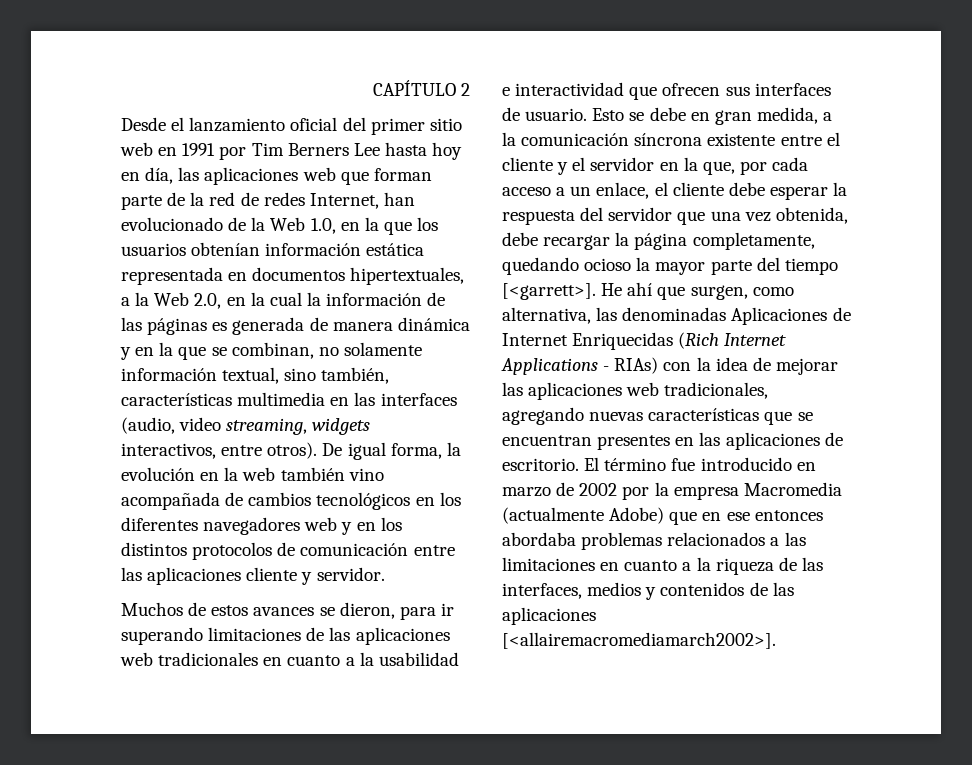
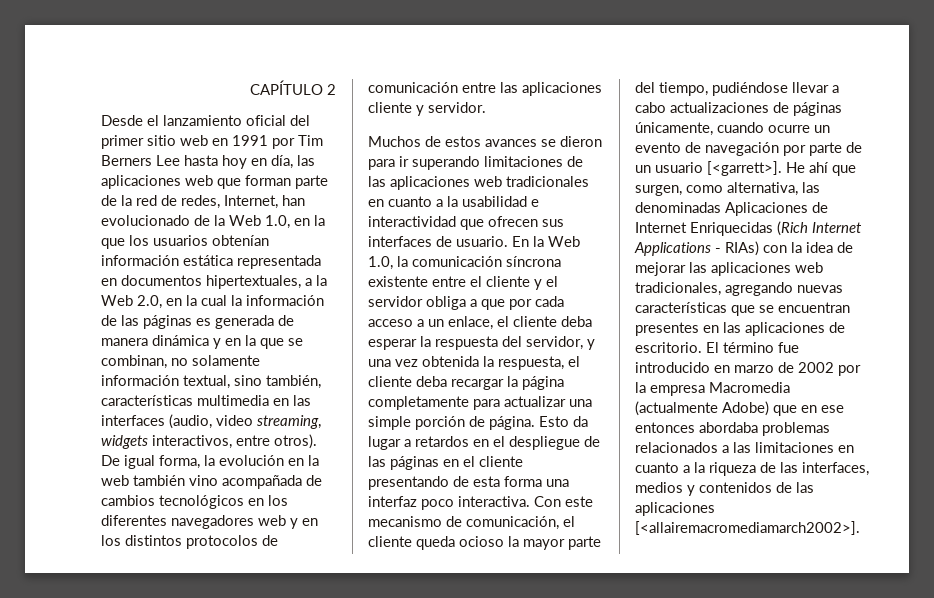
[263,192,305,206] redes -> [181,195,220,209] redes,
[339,602,395,619] dieron, -> [560,136,602,147] dieron
[592,107,833,125] Esto se debe en gran medida, a -> [512,236,580,247] [368,256,393,270] En la Web 1.0,
[659,157,735,175] en la que, -> [426,296,505,310] obliga a que
[728,182,765,196] debe -> [561,316,592,327] deba
[608,207,848,225] [502,232,815,250] [502,257,579,275] servidor que una vez obtenida, debe recargar la página completamente, quedando -> [526,336,595,350] [368,356,580,370] [368,376,564,390] [368,396,592,410] [368,416,588,430] [368,436,600,450] [368,456,523,470] [368,476,569,490] [368,496,593,510] [368,516,575,530] [368,536,455,550] servidor, y una vez obtenida la respuesta, el cliente deba recargar la página completamente para actualizar una simple porción de página. Esto da lugar a retardos en el despliegue de las páginas en el cliente presentando de esta forma una interfaz poco interactiva. Con este mecanismo de comunicación, el cliente queda
[784,258,838,275] tiempo -> [659,82,839,96] [635,102,842,116] [635,122,830,136] [635,142,862,156] [635,162,703,173] tiempo, pudiéndose llevar a cabo actualizaciones de páginas únicamente, cuando ocurre un evento de navegación por parte de un usuario

